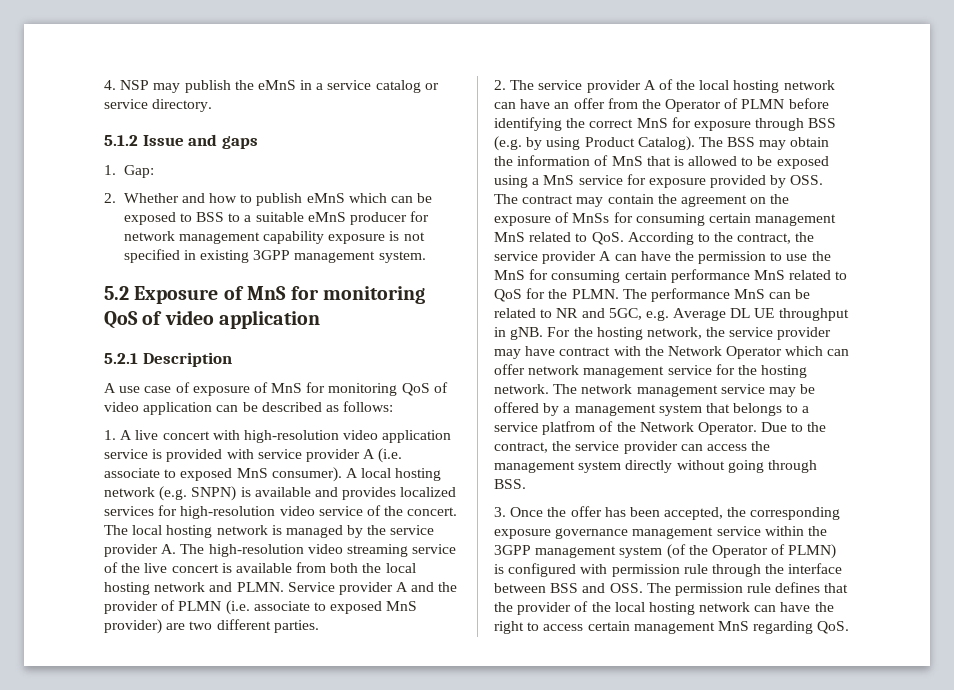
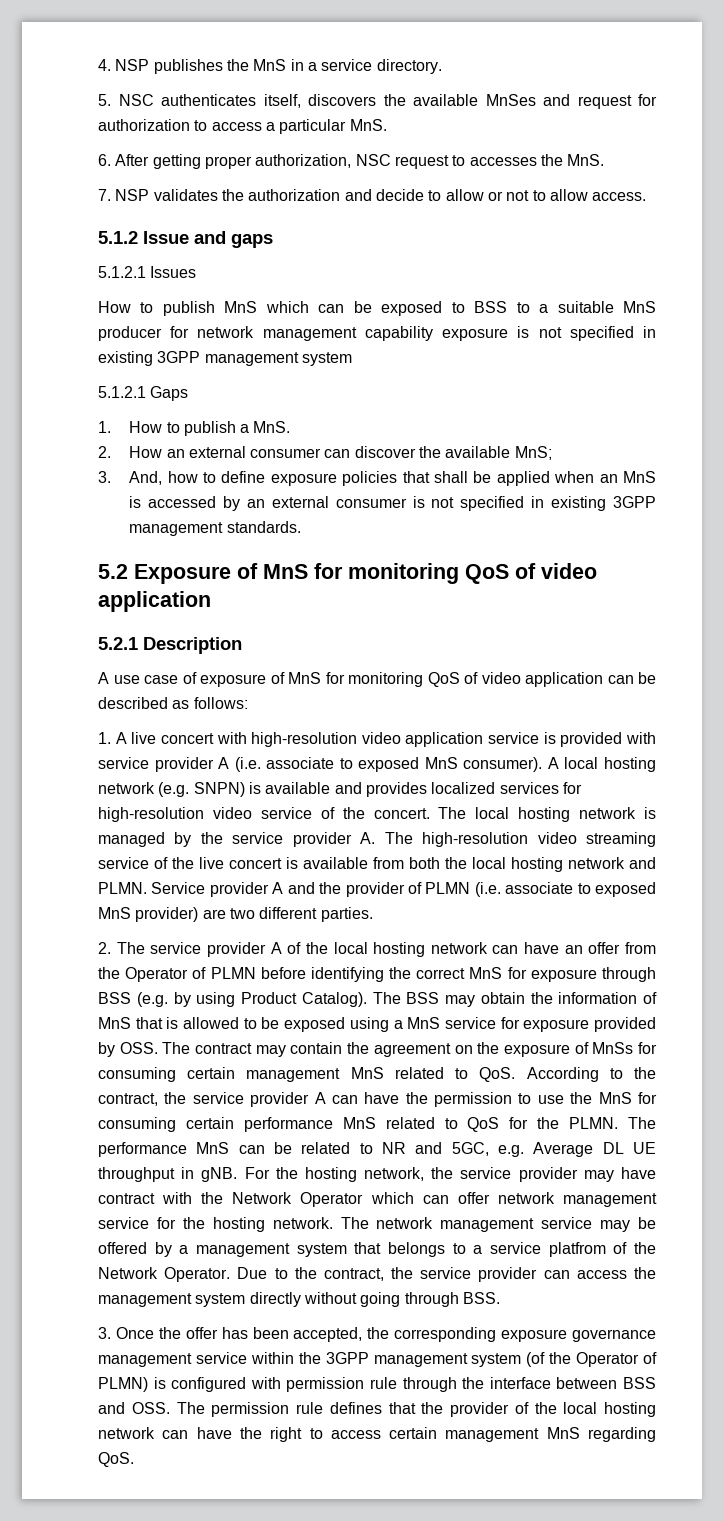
[153,80,439,93] [104,99,213,112] [104,134,258,149] [104,165,154,178] [104,193,345,206] may publish the eMnS in a service catalog or service directory. // 5.1.2 Issue and gaps // 1. Gap: // 2. Whether and how to publish eMnS -> [153,59,442,74] [98,94,657,109] [98,119,387,134] [98,154,605,169] [98,189,647,201] [98,231,273,248] [98,266,197,278] [98,301,258,316] publishes the MnS in a service directory. // 5. NSC authenticates itself, discovers the available MnSes and request for authorization to access a particular MnS. // 6. After getting proper authorization, NSC request to accesses the MnS. // 7. NSP validates the authorization and decide to allow or not to allow access. // 5.1.2 Issue and gaps // 5.1.2.1 Issues // How to publish MnS
[307,212,346,222] eMnS -> [622,301,656,313] MnS
[378,251,426,263] system. -> [301,352,352,366] [98,386,189,401] [98,421,291,436] [98,446,552,460] [98,471,656,486] [129,496,656,511] [129,521,301,536] system // 5.1.2.1 Gaps // 1. How to publish a MnS. // 2. How an external consumer can discover the available MnS; // 3. And, how to define exposure policies that shall be applied when an MnS is accessed by an external consumer is not specified in existing 3GPP management standards.

